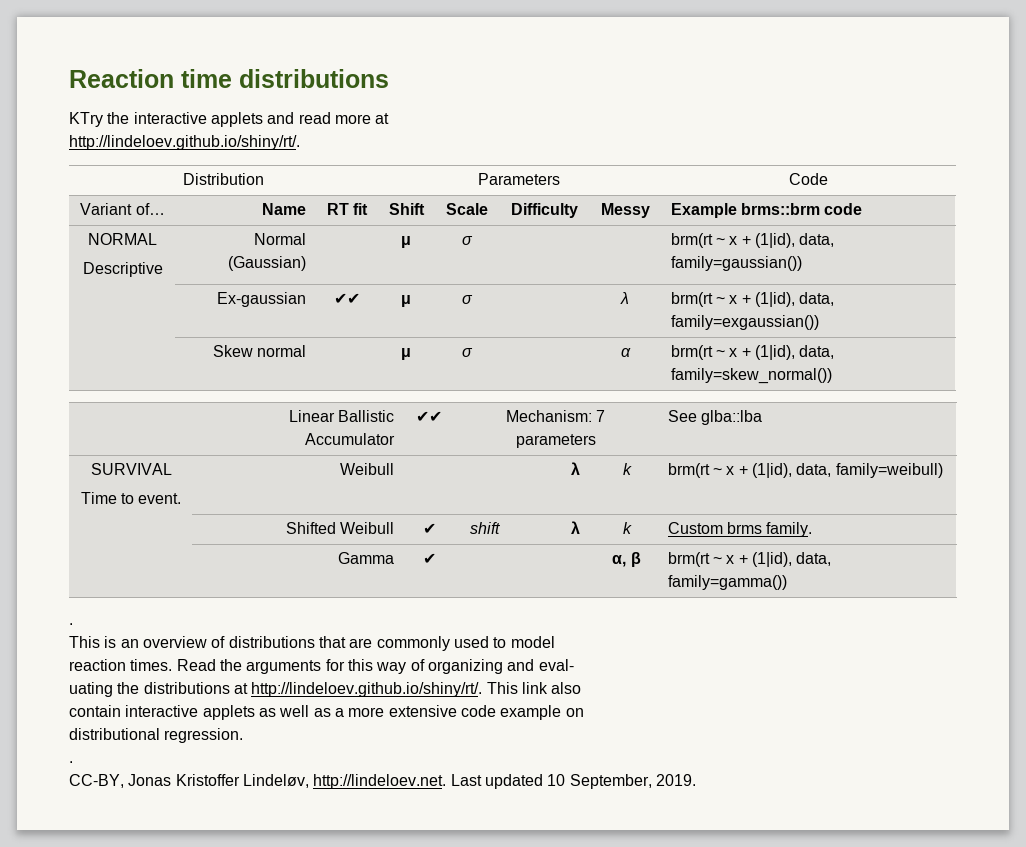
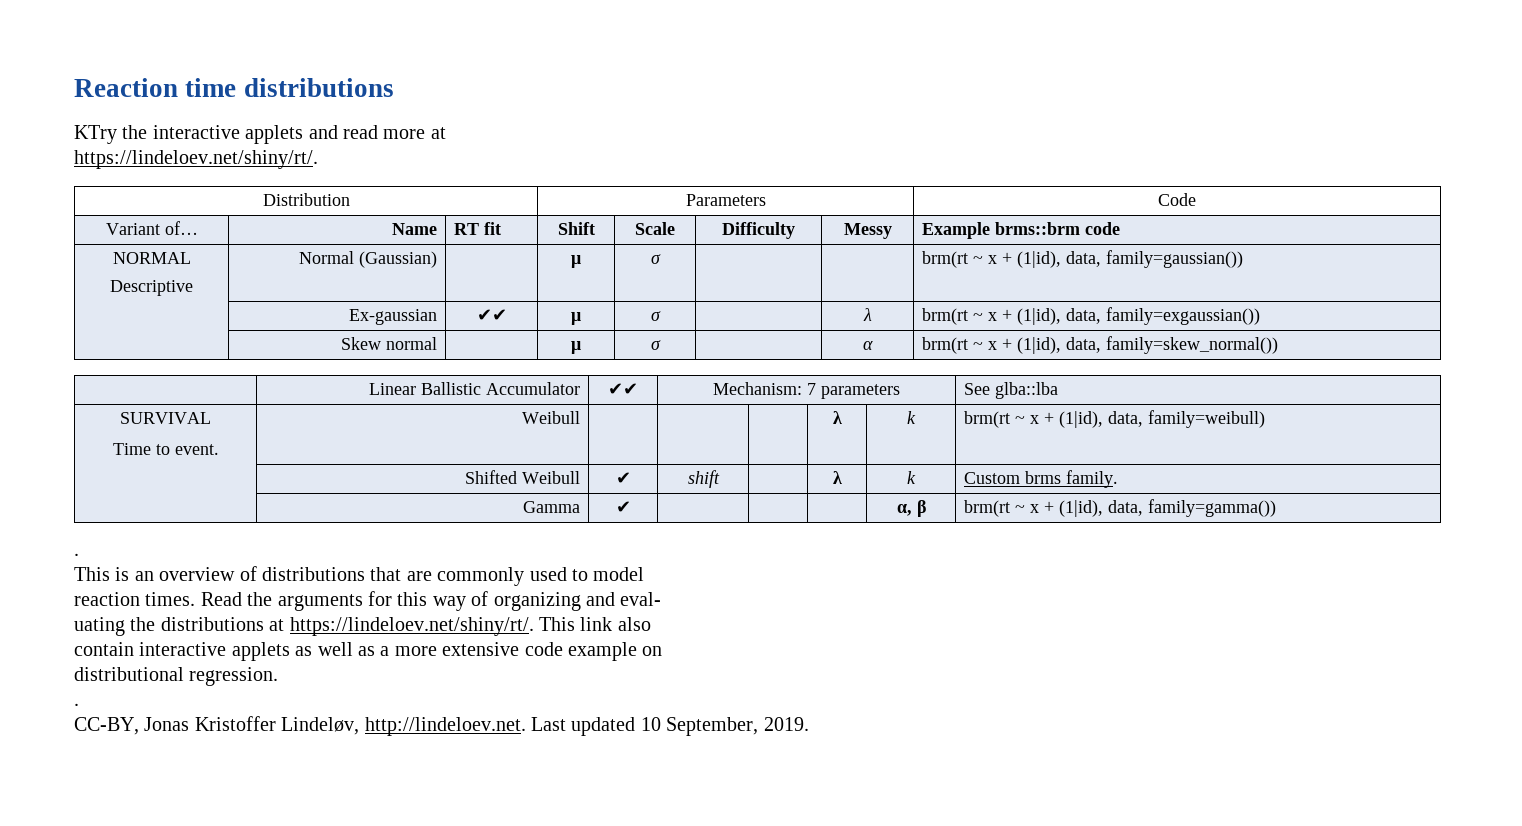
[69,135,300,150] http://lindeloev.github.io/shiny/rt/. -> [74,150,318,169] https://lindeloev.net/shiny/rt/.
[251,682,483,697] http://lindeloev.github.io/shiny/rt/. -> [289,617,534,636] https://lindeloev.net/shiny/rt/.

